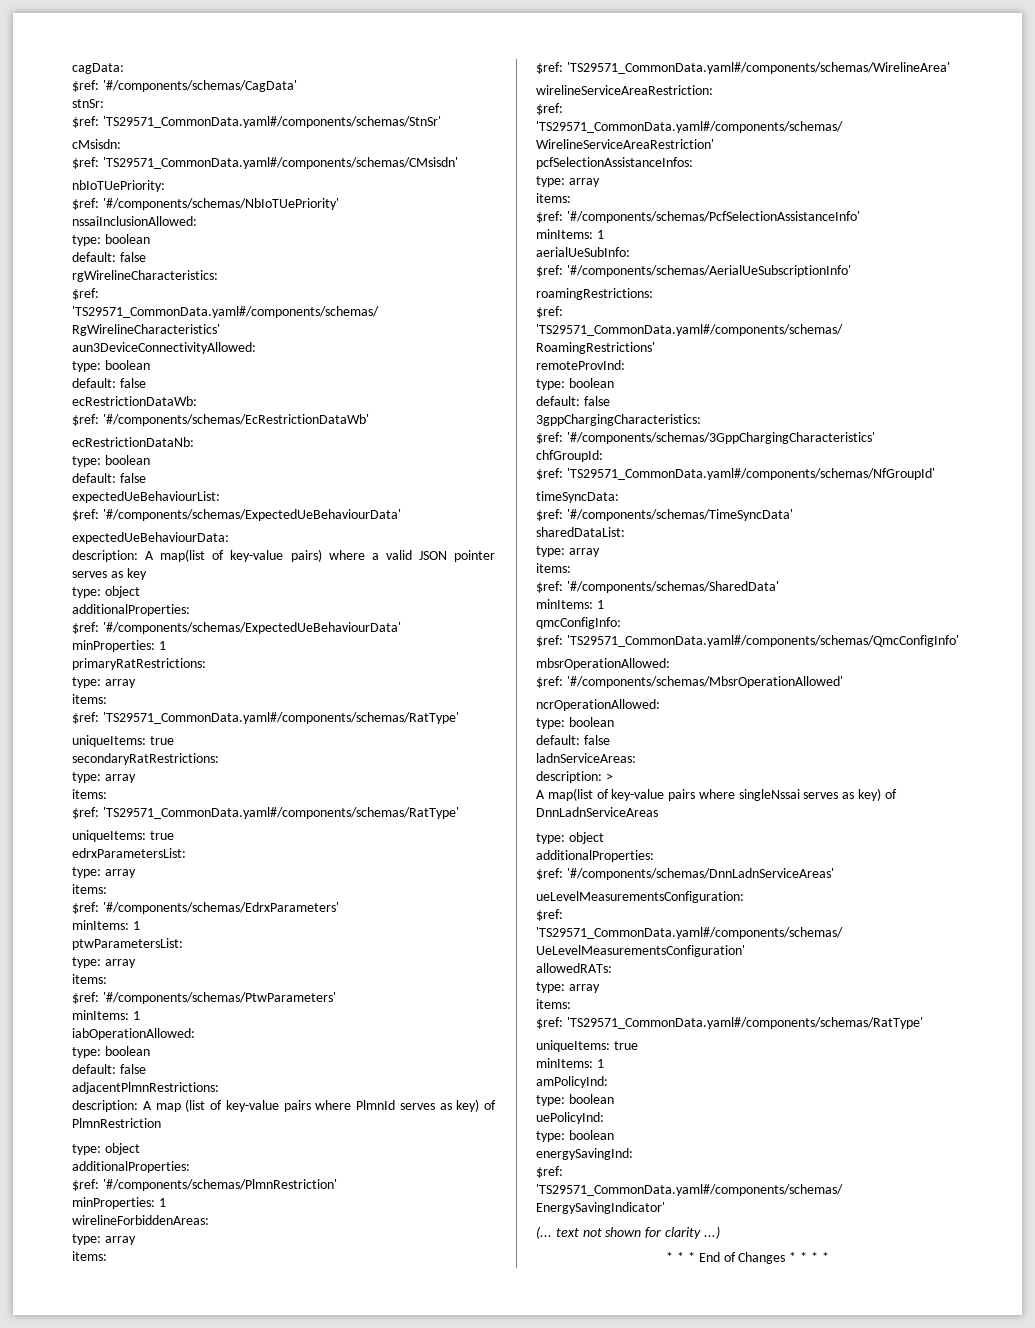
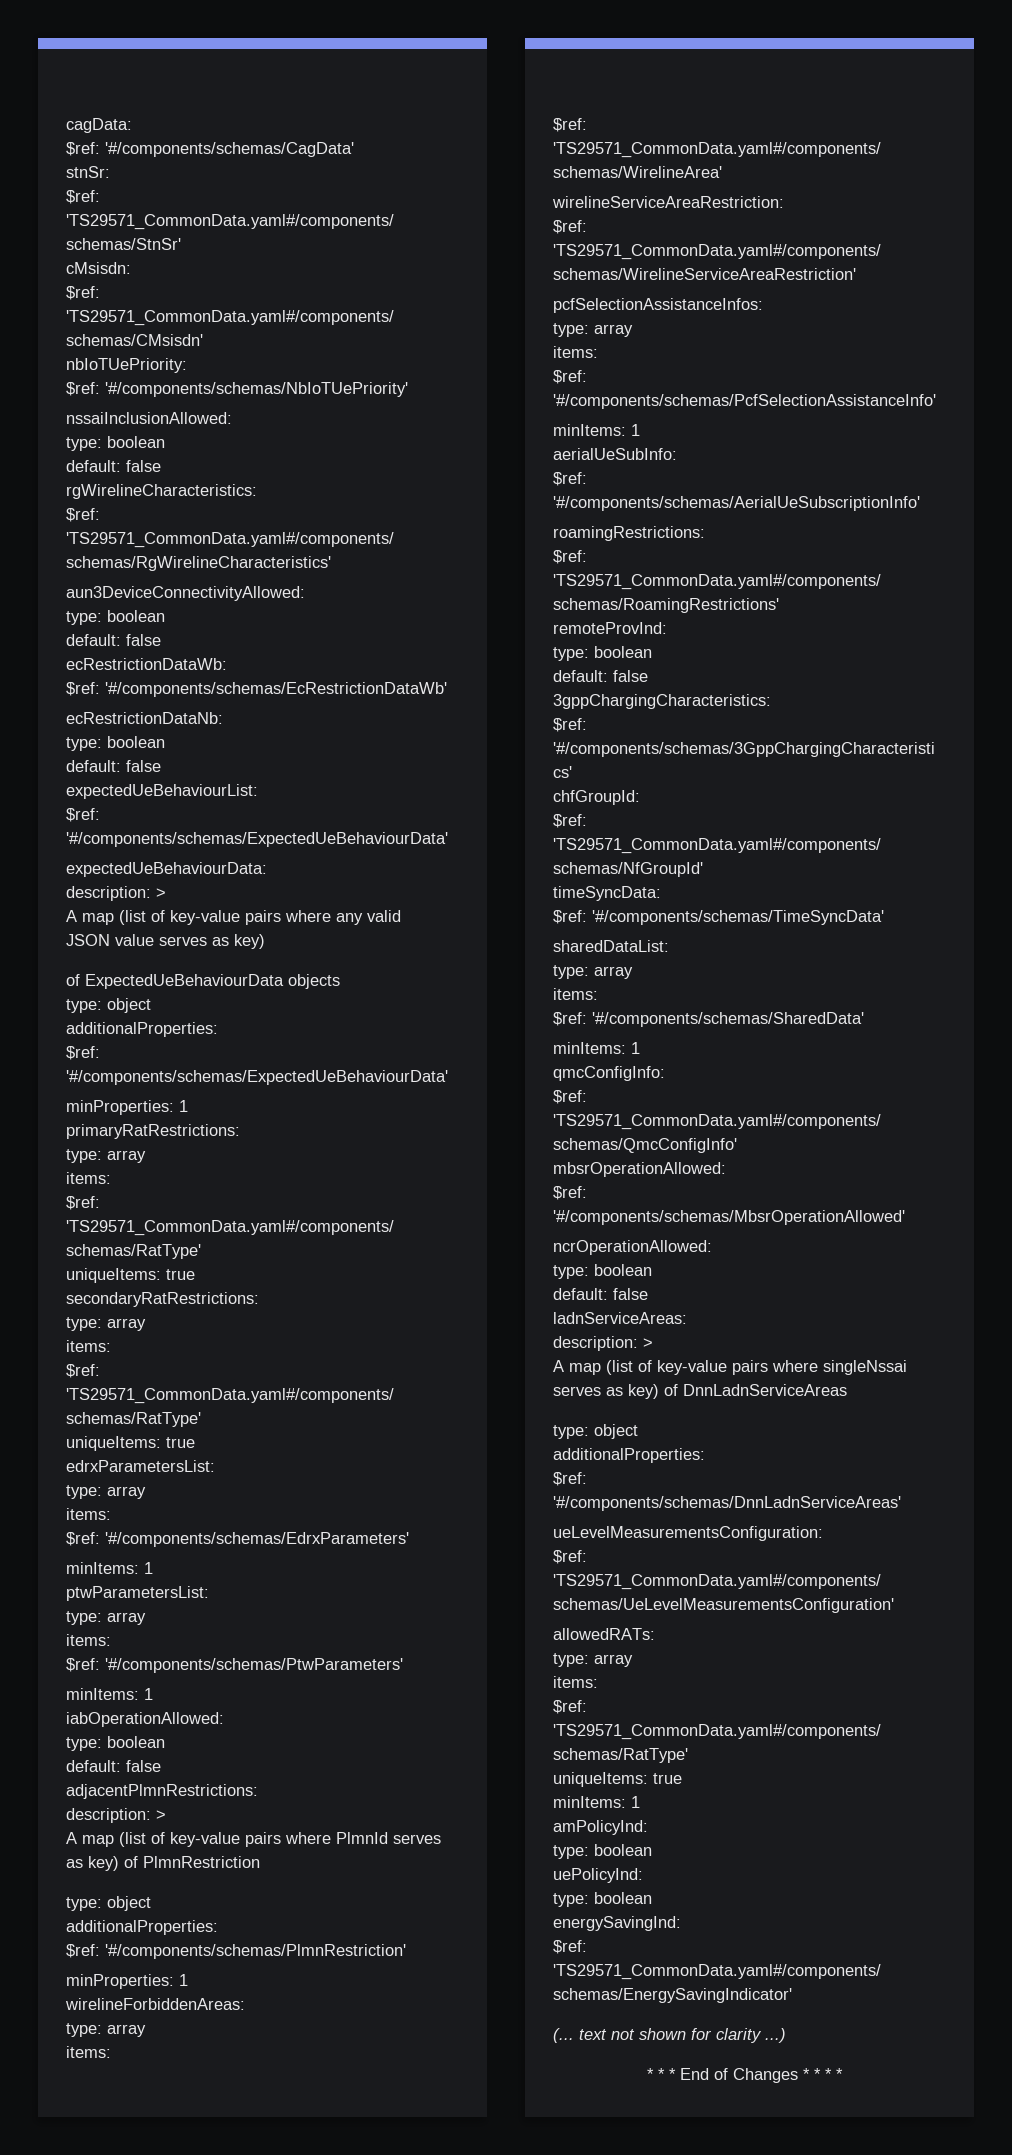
[145,549,379,562] A map(list of key-value pairs) where a -> [156,888,166,898] [66,910,363,925] > // A map (list of key-value pairs where any
[454,550,496,562] [72,568,147,580] pointer serves as key -> [115,934,265,949] [66,974,340,989] value serves as key) // of ExpectedUeBehaviourData objects
(138, 1106) none -> [156,1810,166,1820] > //
[547,788,593,801] map(list -> [569,1360,633,1375] map (list

